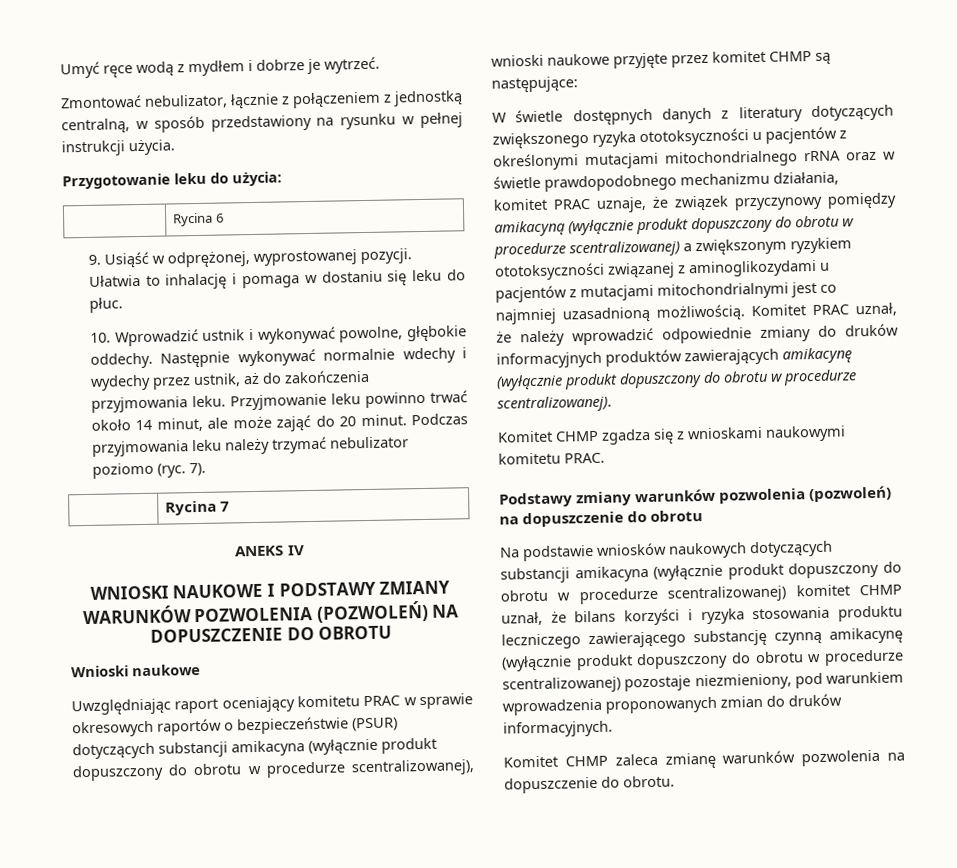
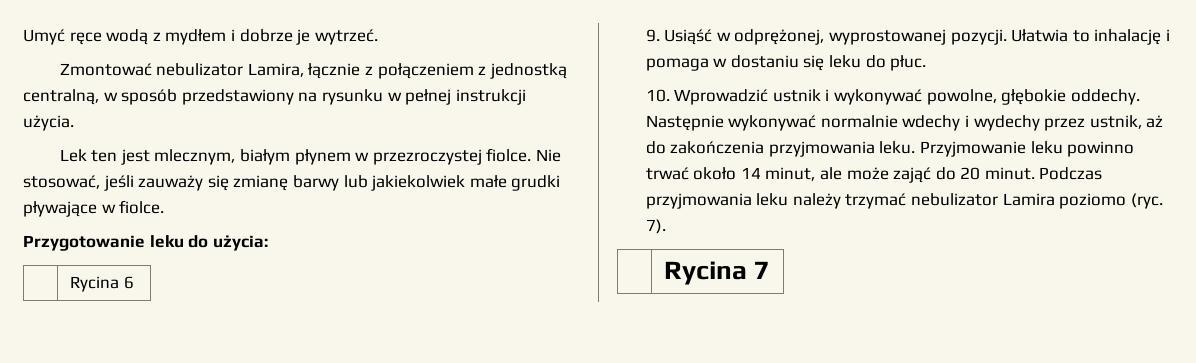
[144,94,228,109] nebulizator, -> [156,63,304,77] nebulizator Lamira,
(175, 147) none -> [59,148,562,165] [23,175,561,191] [23,200,165,217] // Lek ten jest mlecznym, białym płynem w przezroczystej fiolce. Nie stosować, jeśli zauważy się zmianę barwy lub jakiekolwiek małe grudki pływające w fiolce.
(409, 442) none -> [1002,193,1055,206] Lamira
[234,545,305,557] [89,580,451,600] [82,600,460,625] [149,625,393,643] [71,663,201,678] [71,693,473,716] [72,716,398,738] [72,737,437,760] [72,759,475,782] [491,50,831,69] [491,76,578,93] [492,104,894,126] [492,126,847,149] [493,150,896,171] [493,171,839,192] [493,192,897,213] [494,215,855,237] [493,237,852,259] [494,259,830,281] [495,281,837,303] [495,302,897,325] [496,323,899,347] [496,347,852,369] [496,369,857,391] [497,395,612,413] [497,425,846,445] [498,452,605,465] [499,485,893,508] [499,510,704,528] [500,540,833,562] [500,561,902,584] [500,584,902,605] [501,605,903,626] [501,627,903,650] [501,649,904,672] [502,671,904,694] [502,693,842,716] [503,720,613,738] [503,749,905,769] [504,775,675,794] // ANEKS IV // WNIOSKI NAUKOWE I PODSTAWY ZMIANY WARUNKÓW POZWOLENIA (POZWOLEŃ) NA DOPUSZCZENIE DO OBROTU // Wnioski naukowe // Uwzględniając raport oceniający komitetu PRAC w sprawie okresowych raportów o bezpieczeństwie (PSUR) dotyczących substancji amikacyna (wyłącznie produkt dopuszczony do obrotu w procedurze scentralizowanej), wnioski naukowe przyjęte przez komitet CHMP są następujące: // W świetle dostępnych danych z literatury dotyczących zwiększonego ryzyka ototoksyczności u pacjentów z określonymi mutacjami mitochondrialnego rRNA oraz w świetle prawdopodobnego mechanizmu działania, komitet PRAC uznaje, że związek przyczynowy pomiędzy amikacyną (wyłącznie produkt dopuszczony do obrotu w procedurze scentralizowanej) a zwiększonym ryzykiem ototoksyczności związanej z aminoglikozydami u pacjentów z mutacjami mitochondrialnymi jest co najmniej uzasadnioną możliwością. Komitet PRAC uznał, że należy wprowadzić odpowiednie zmiany do druków informacyjnych produktów zawierających amikacynę (wyłącznie produkt dopuszczony do obrotu w procedurze scentralizowanej). // Komitet CHMP zgadza się z wnioskami naukowymi komitetu PRAC. // Podstawy zmiany warunków pozwolenia (pozwoleń) na dopuszczenie do obrotu // Na podstawie wniosków naukowych dotyczących substancji amikacyna (wyłącznie produkt dopuszczony do obrotu w procedurze scentralizowanej) komitet CHMP uznał, że bilans korzyści i ryzyka stosowania produktu leczniczego zawierającego substancję czynną amikacynę (wyłącznie produkt dopuszczony do obrotu w procedurze scentralizowanej) pozostaje niezmieniony, pod warunkiem wprowadzenia proponowanych zmian do druków informacyjnych. // Komitet CHMP zaleca zmianę warunków pozwolenia na dopuszczenie do obrotu. -> (770, 270) none

